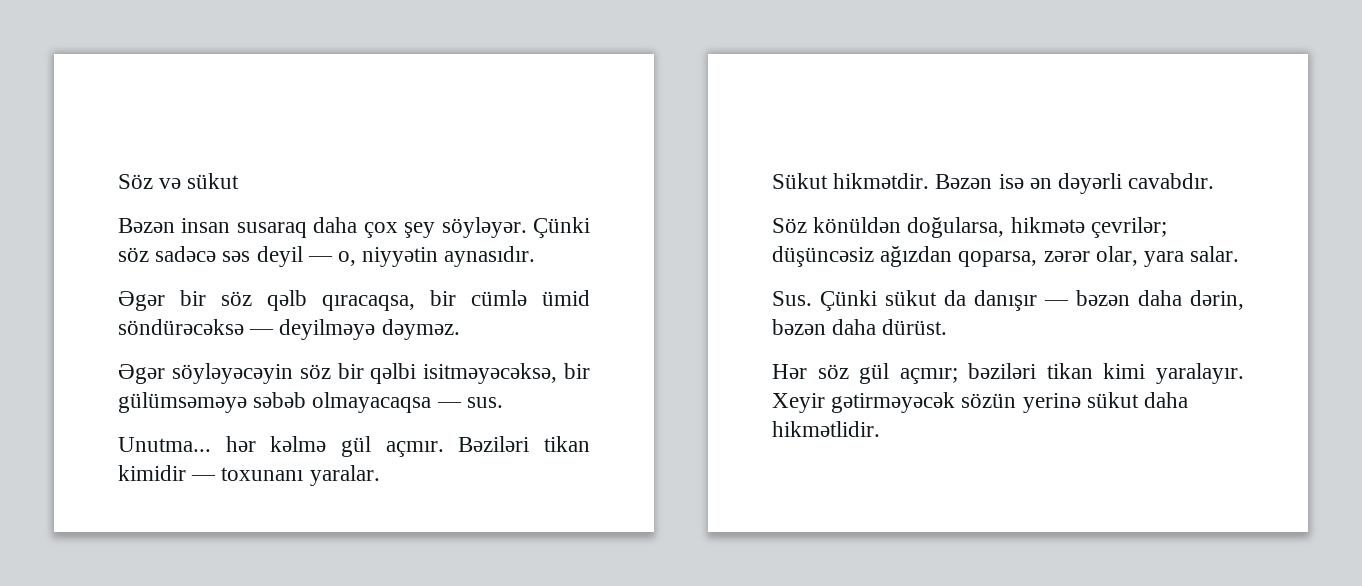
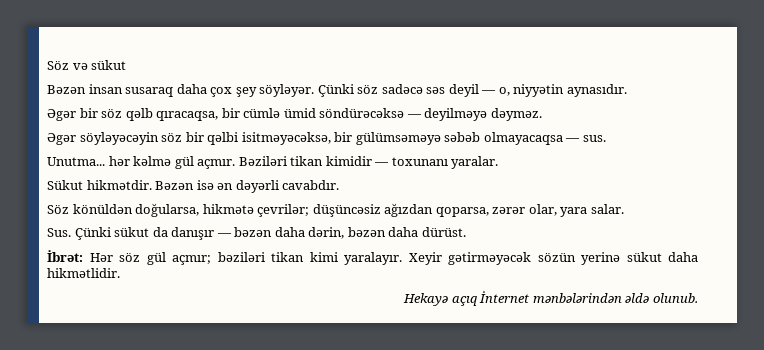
(948, 327) none -> [47,250,83,262] İbrət:
(880, 429) none -> [403,291,698,306] // Hekayə açıq İnternet mənbələrindən əldə olunub.

